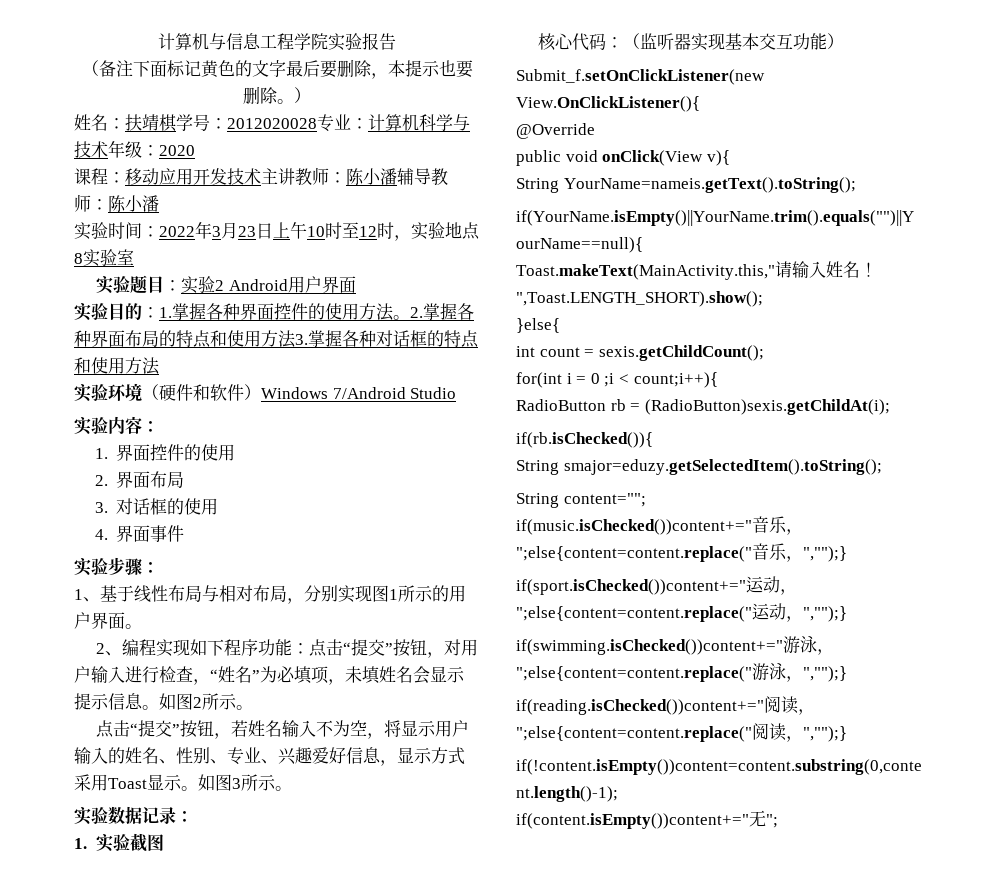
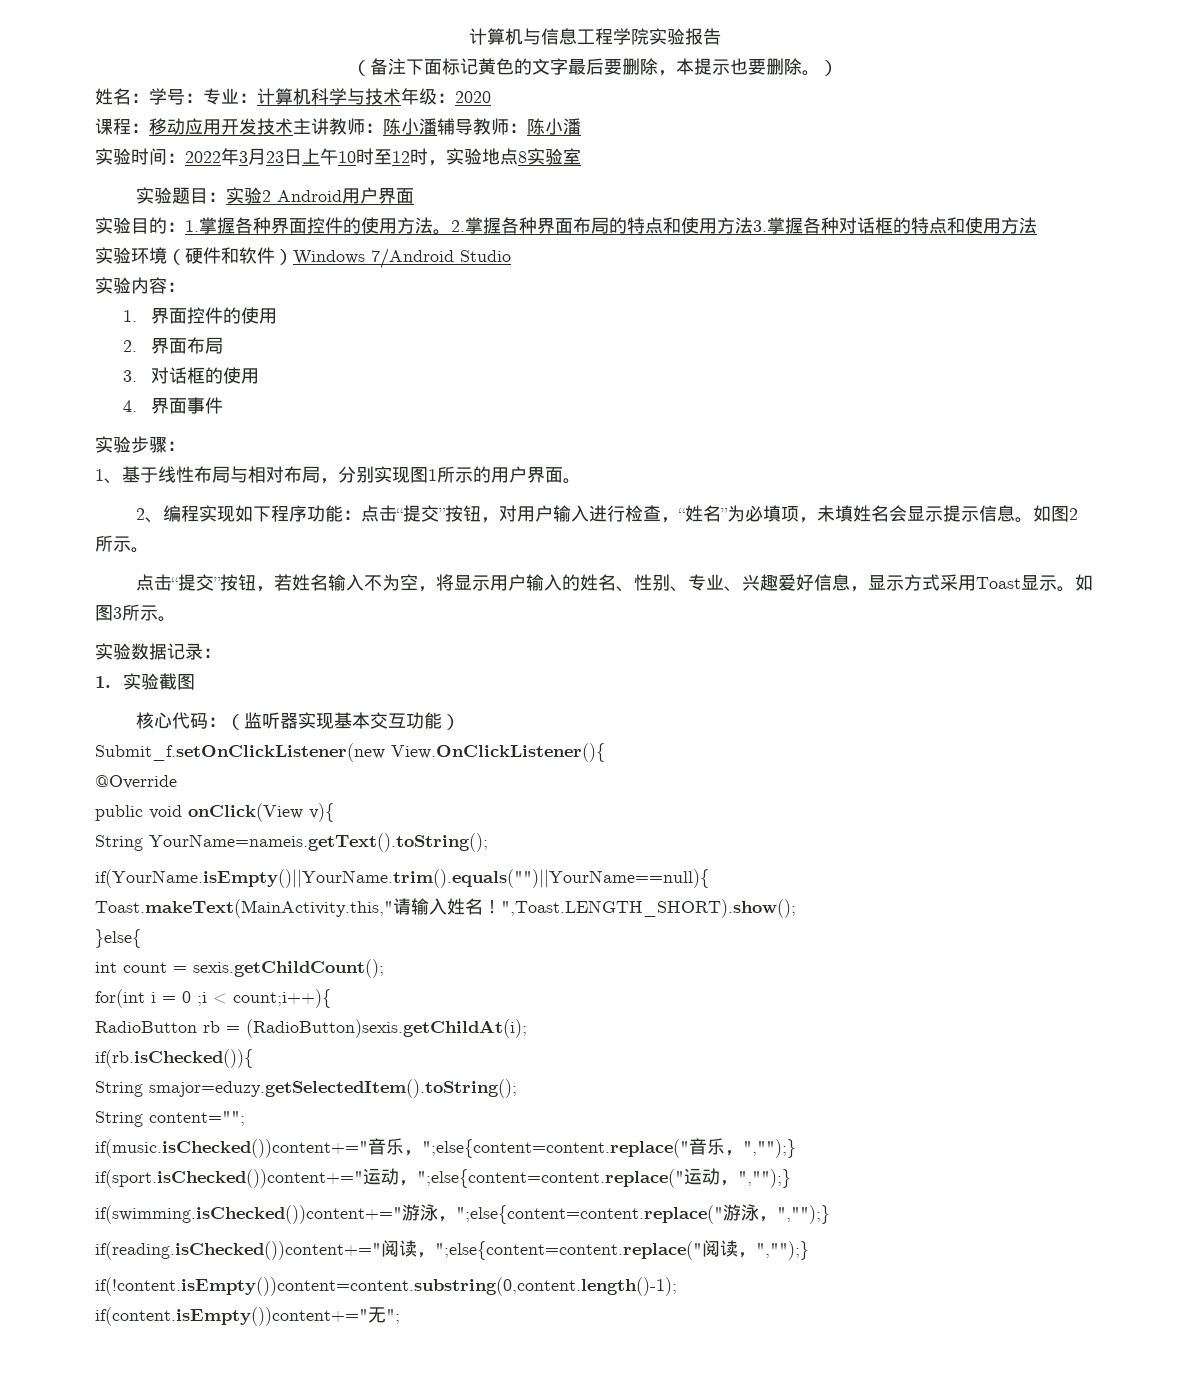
[125,114,317,132] 扶靖棋学号：2012020028 -> [149,88,203,105] 学号：

